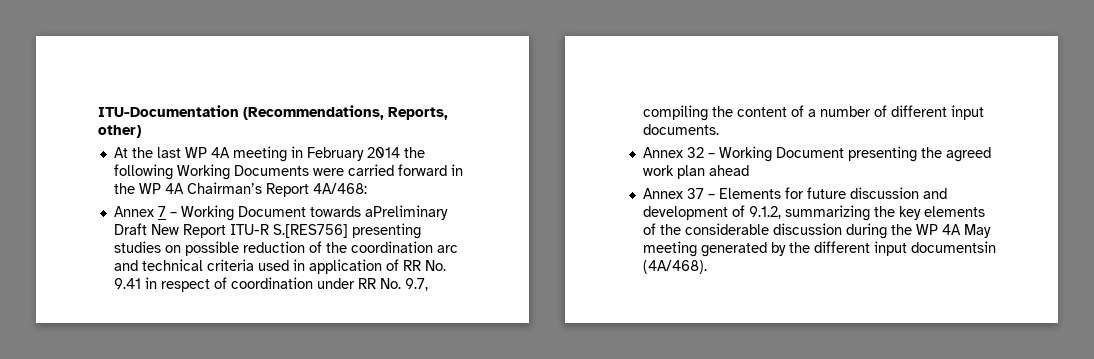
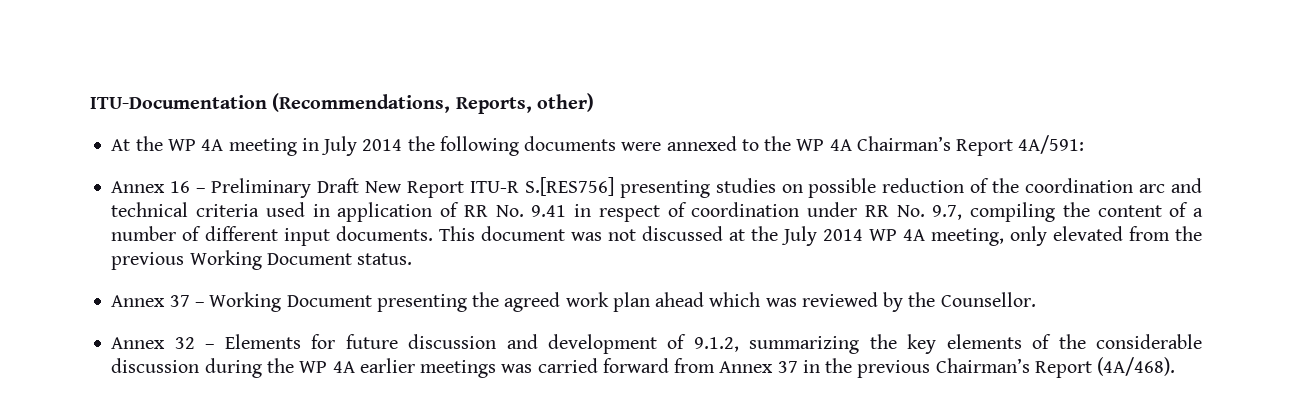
[156,147,181,158] last -> (163, 143) none
[306,147,364,161] February -> [321,136,358,156] July
[176,164,463,180] Working Documents were carried forward in -> [524,136,759,151] documents were annexed to
[312,183,367,194] [113,205,448,221] 4A/468: // Annex 7 – Working Document towards aPreliminary -> [1018,135,1085,154] [111,178,312,198] 4A/591: // Annex 16 – Preliminary
[642,147,704,158] // Annex 32 -> [438,226,1202,246] [111,250,413,270] [111,295,190,307] This document was not discussed at the July 2014 WP 4A meeting, only elevated from the previous Working Document status. // Annex 37
[642,188,704,199] // Annex 37 -> [709,292,1036,312] [111,337,195,349] which was reviewed by the Counsellor. // Annex 32
[963,224,991,238] [642,241,996,257] May meeting generated by the different input documentsin -> [359,358,1092,378] earlier meetings was carried forward from Annex 37 in the previous Chairman’s Report

